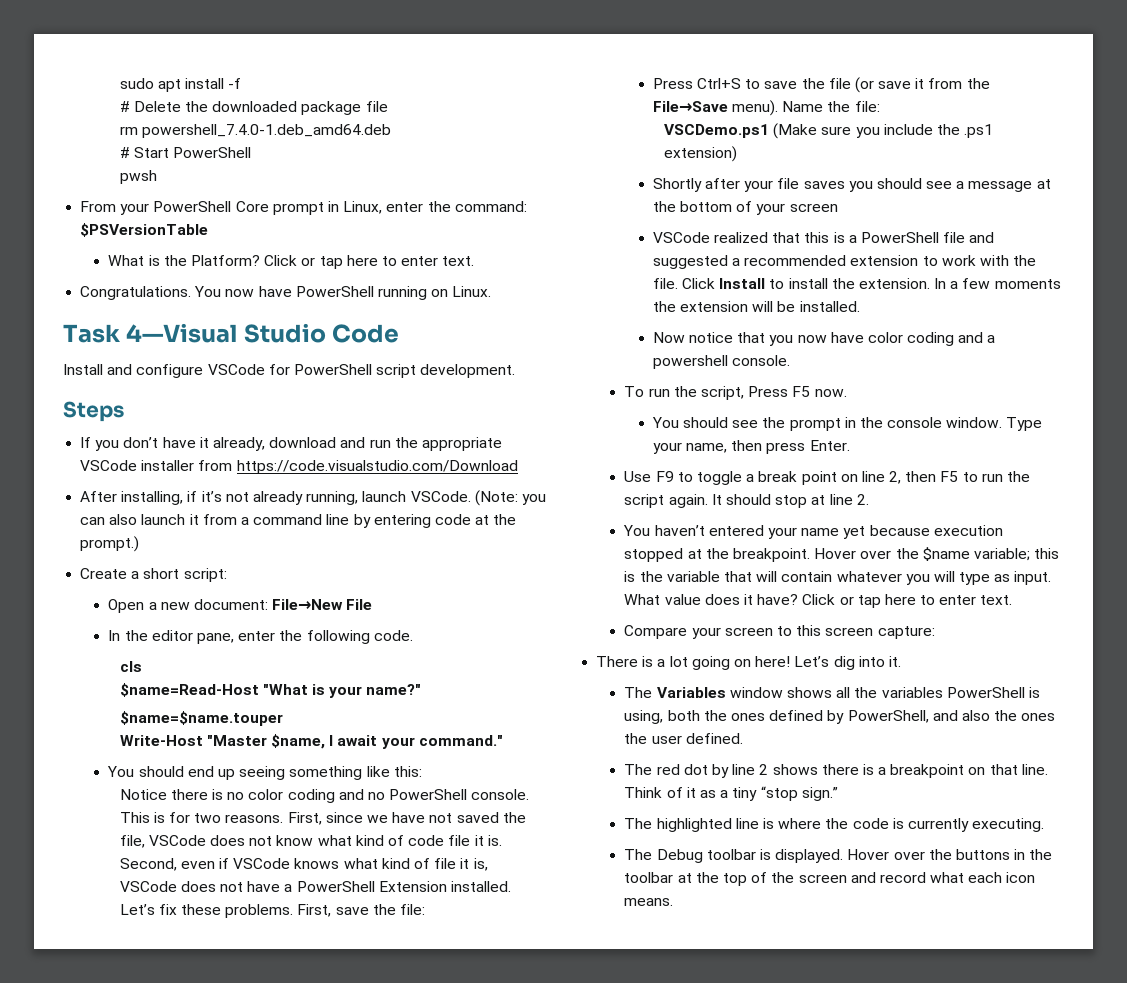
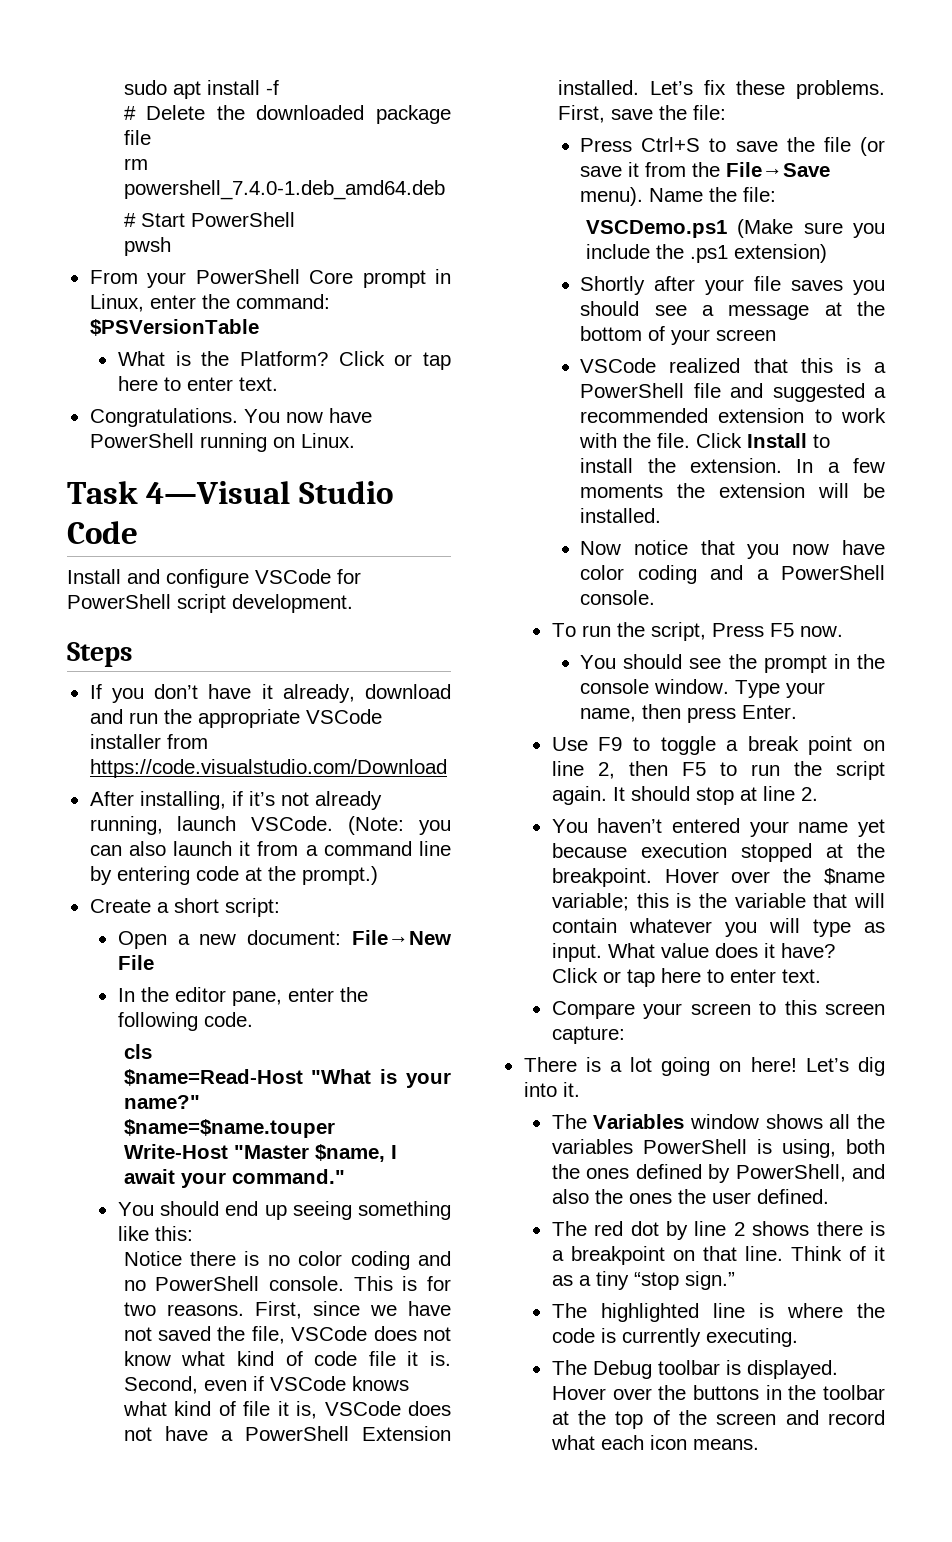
[652,355,728,369] powershell -> [781,565,885,580] PowerShell

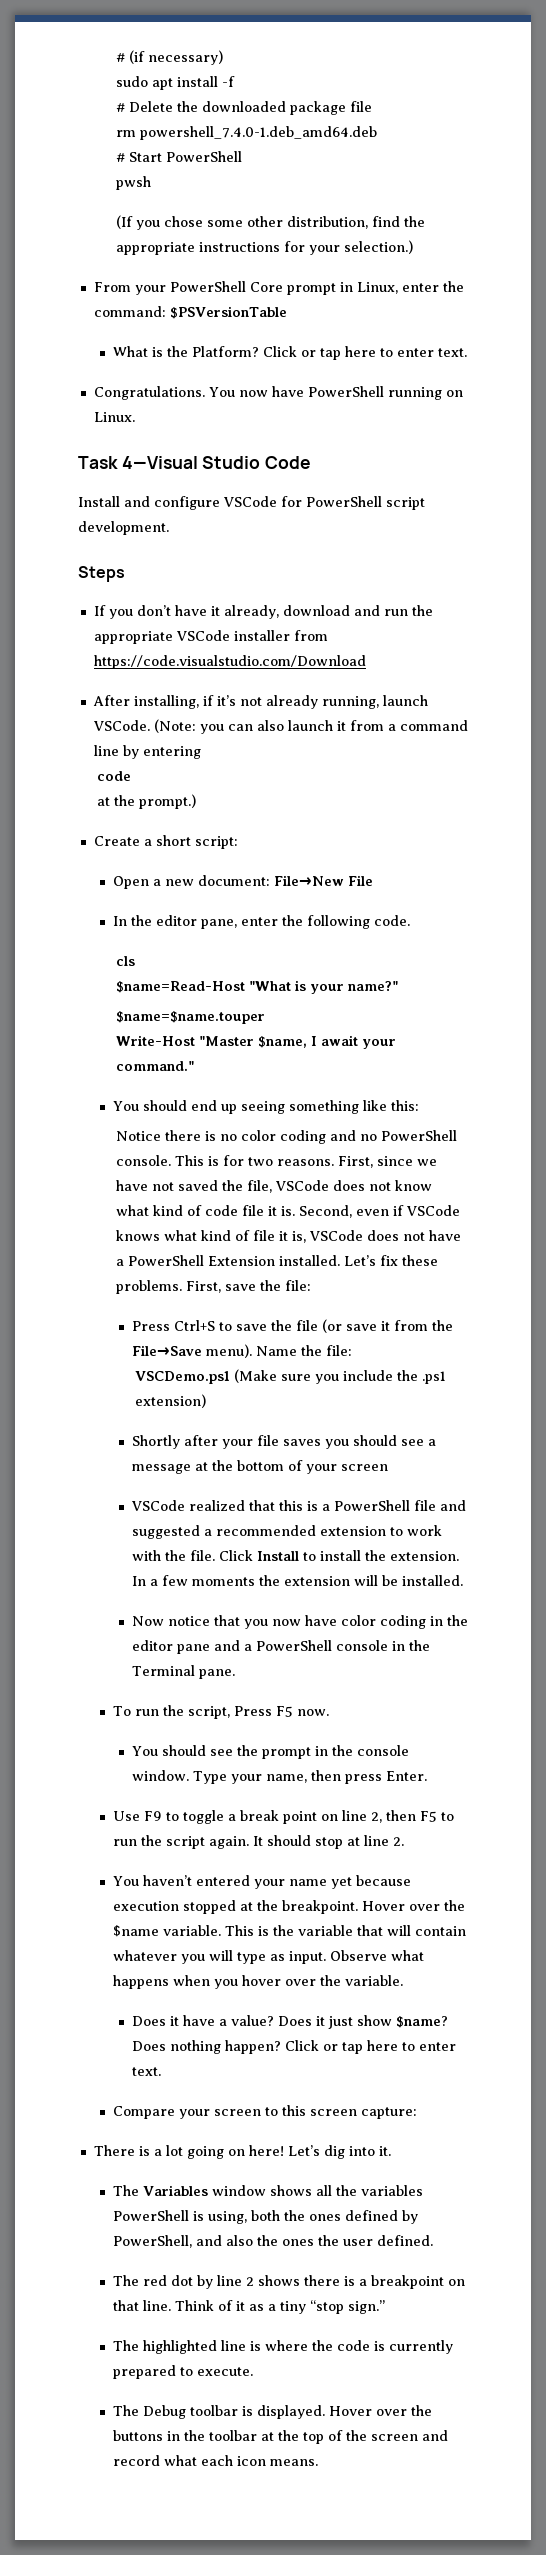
(123, 87) none -> [115,50,223,65] # (if necessary) //
(171, 246) none -> [115,215,425,230] [115,240,413,255] // (If you chose some other distribution, find the appropriate instructions for your selection.)
[195,866,239,881] code -> [96,771,131,781] // code //
[710,565,885,580] [580,590,656,605] and a PowerShell console. -> [429,1615,468,1626] [131,1640,430,1654] [131,1665,235,1679] in the editor pane and a PowerShell console in the Terminal pane.
[551,893,669,911] variable; this -> [162,1925,254,1936] variable. This
[607,943,835,958] What value does it have? -> [329,1950,424,1961] [112,1975,403,1989] [131,2015,448,2029] [131,2040,281,2054] Observe what happens when you hover over the variable. // Does it have a value? Does it just show $name? Does nothing happen?
[705,1328,798,1347] executing. -> [112,2365,253,2379] prepared to execute.

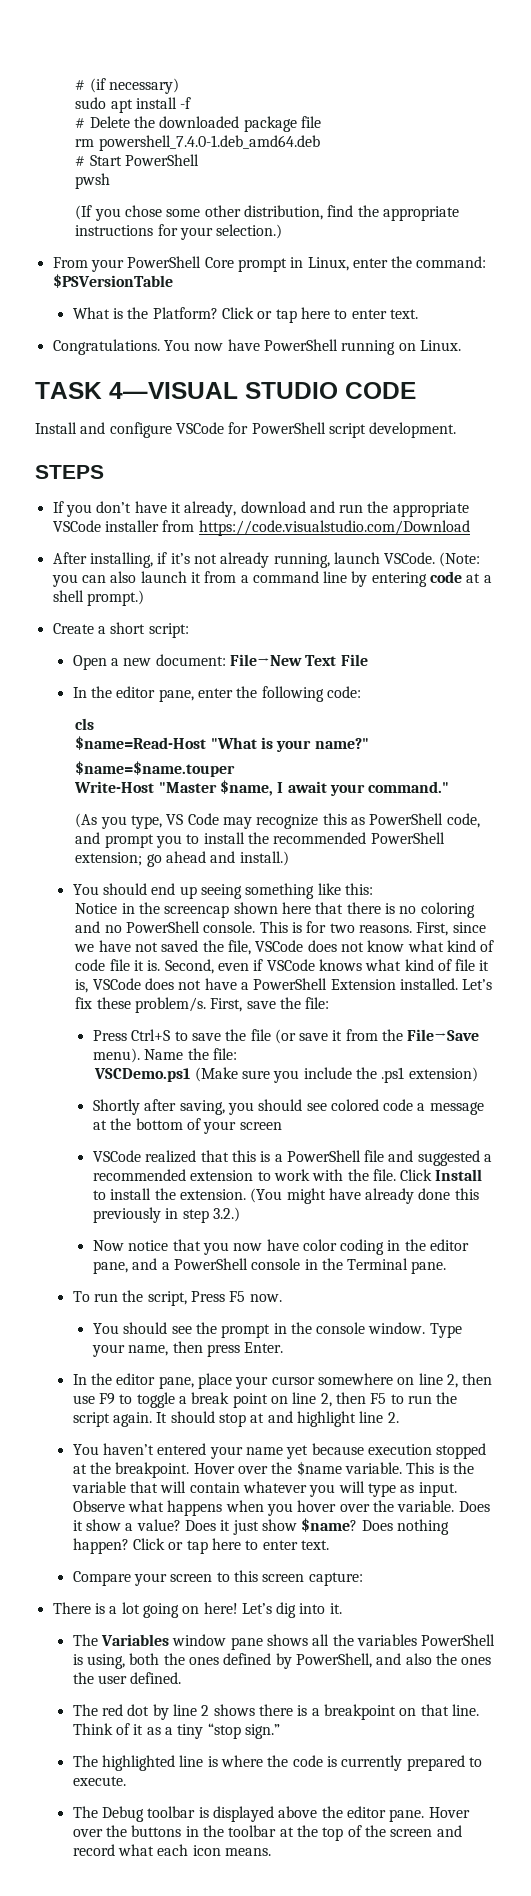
[78,456,312,469] Task 4—Visual Studio Code -> [35,382,416,399] TASK 4—VISUAL STUDIO CODE
[78,566,125,582] Steps -> [35,465,104,479] STEPS
[96,771,131,781] [96,795,135,806] // code // at the -> [430,571,492,583] [52,590,84,602] code at a shell
(344, 880) none -> [305,655,337,666] Text
[373,915,410,926] code. -> [326,686,361,698] code:
(194, 1066) none -> [75,813,480,829] [75,832,445,848] [75,851,289,867] // (As you type, VS Code may recognize this as PowerShell code, and prompt you to install the recommended PowerShell extension; go ahead and install.)
(161, 1136) none -> [121,902,344,918] in the screencap shown here that
[240,1130,326,1144] color coding -> [420,902,475,918] coloring
[115,1280,182,1294] problems. -> [134,997,206,1013] problem/s.
[221,1435,321,1449] your file saves -> [179,1100,225,1115] saving,
(424, 1442) none -> [330,1099,414,1111] colored code
[131,1575,463,1586] In a few moments the extension will be installed. -> [250,1188,479,1204] [92,1207,240,1223] (You might have already done this previously in step 3.2.)
[176,1644,210,1654] pane -> [92,1261,128,1274] pane,
[112,1811,140,1821] Use -> [72,1373,493,1389] [72,1395,95,1404] In the editor pane, place your cursor somewhere on line 2, then use
(360, 1841) none -> [267,1411,356,1427] and highlight
[131,2015,215,2026] // Does it have -> [458,1501,490,1512] [72,1519,122,1531] Does it show
(266, 2190) none -> [230,1637,263,1650] pane
[256,2405,325,2419] displayed. -> [213,1806,425,1822] displayed above the editor pane.

